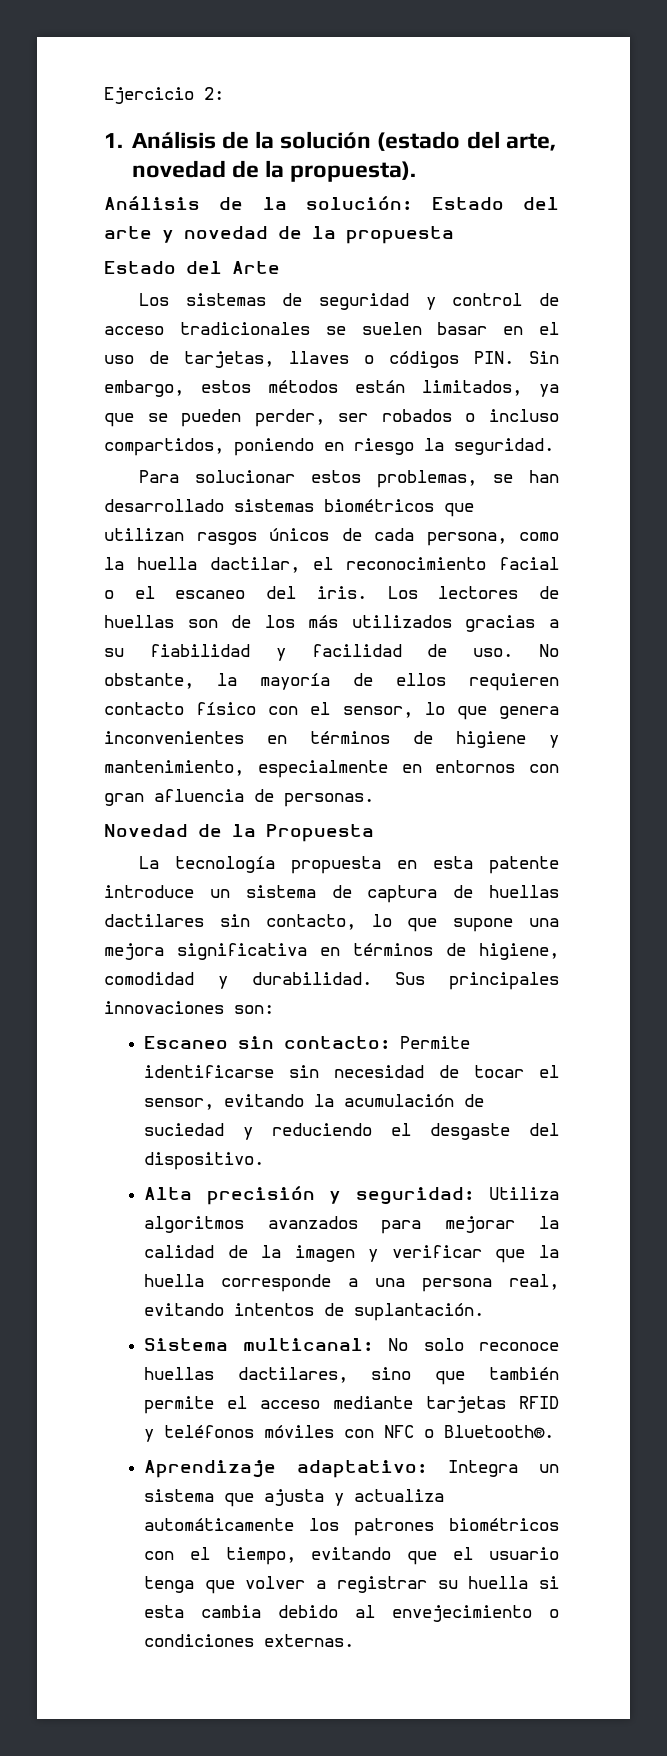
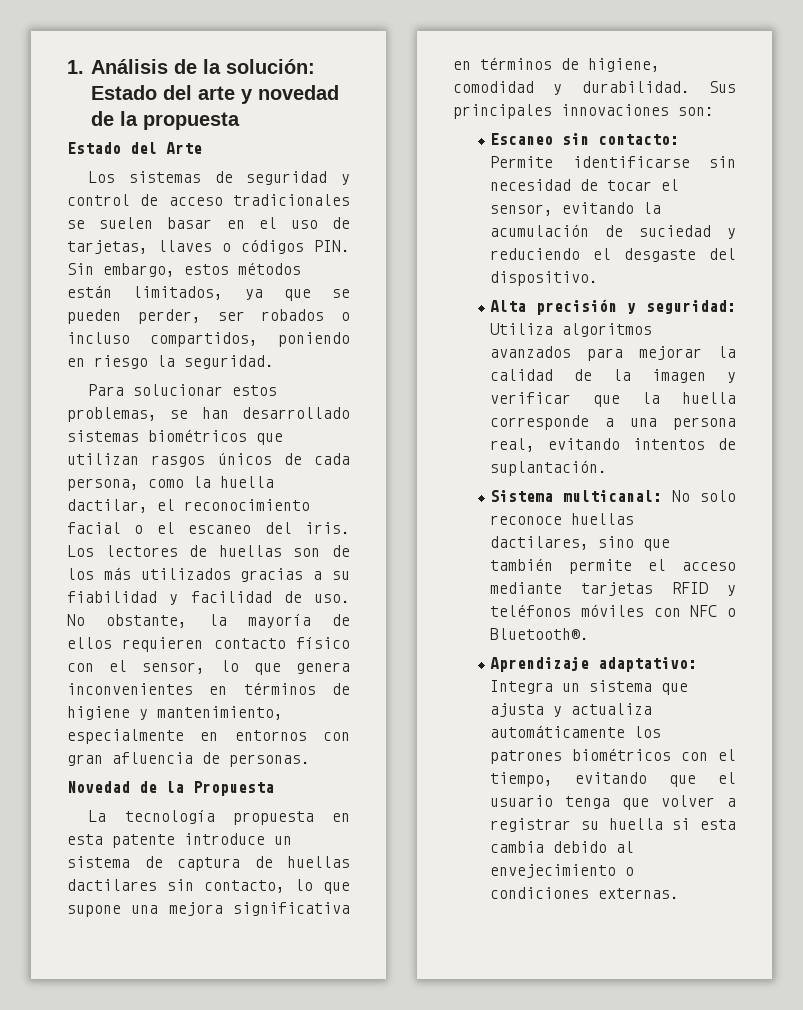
[104,87,224,104] Ejercicio 2: // -> (67, 67) none
[280,131,556,151] [131,160,417,182] [104,196,287,210] solución (estado del arte, novedad de la propuesta). // Análisis de la -> (221, 66) none

